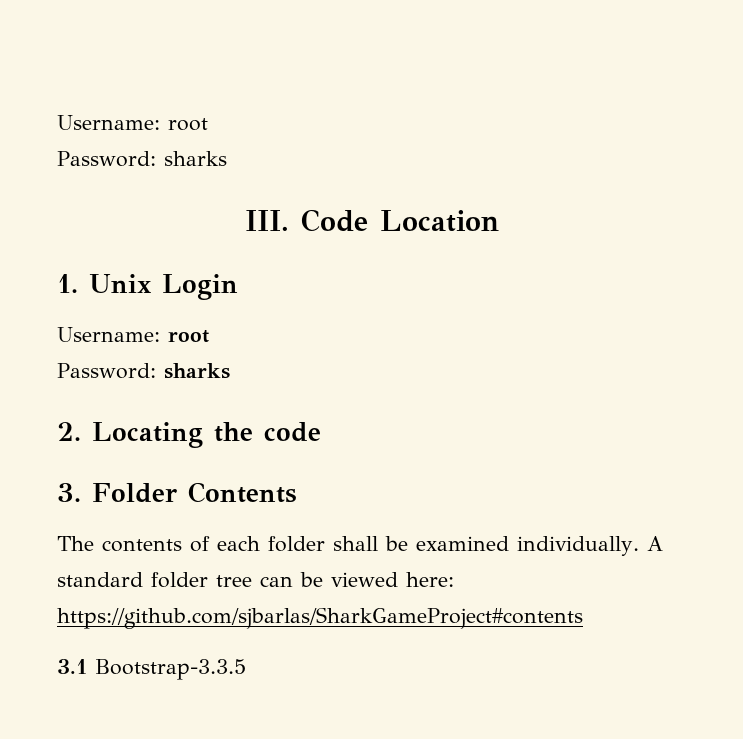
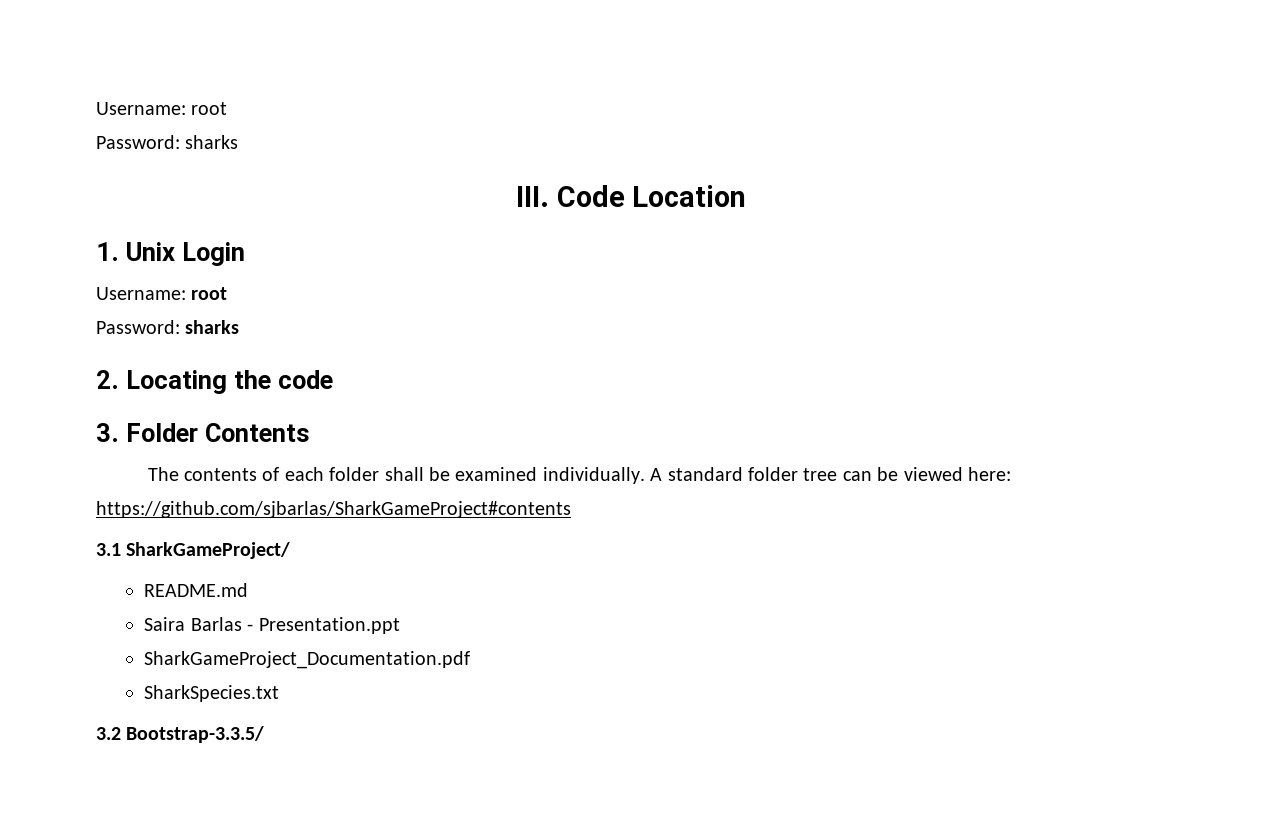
[95,659,246,680] Bootstrap-3.3.5 -> [126,542,291,559] [144,583,249,597] [144,617,400,634] [144,651,471,669] [144,685,280,702] [96,726,265,743] SharkGameProject/ // README.md // Saira Barlas - Presentation.ppt // SharkGameProject_Documentation.pdf // SharkSpecies.txt // 3.2 Bootstrap-3.3.5/

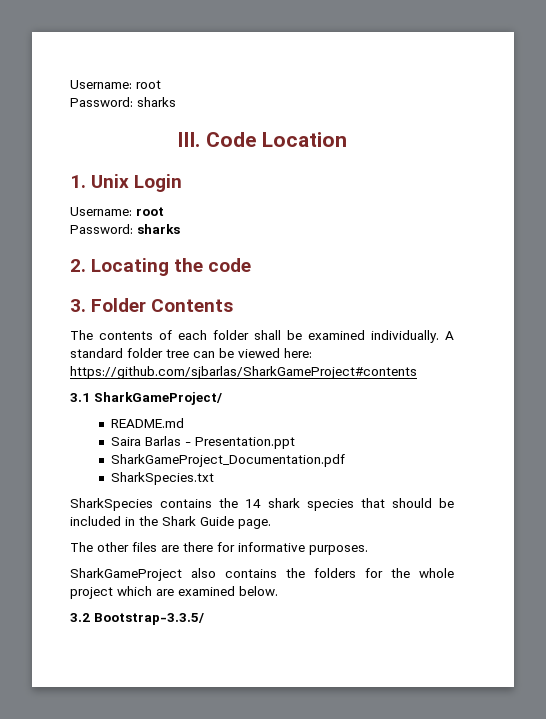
(280, 693) none -> [70,498,454,511] [70,516,271,529] [70,542,368,555] [70,568,454,581] [70,586,278,599] // SharkSpecies contains the 14 shark species that should be included in the Shark Guide page. // The other files are there for informative purposes. // SharkGameProject also contains the folders for the whole project which are examined below.

